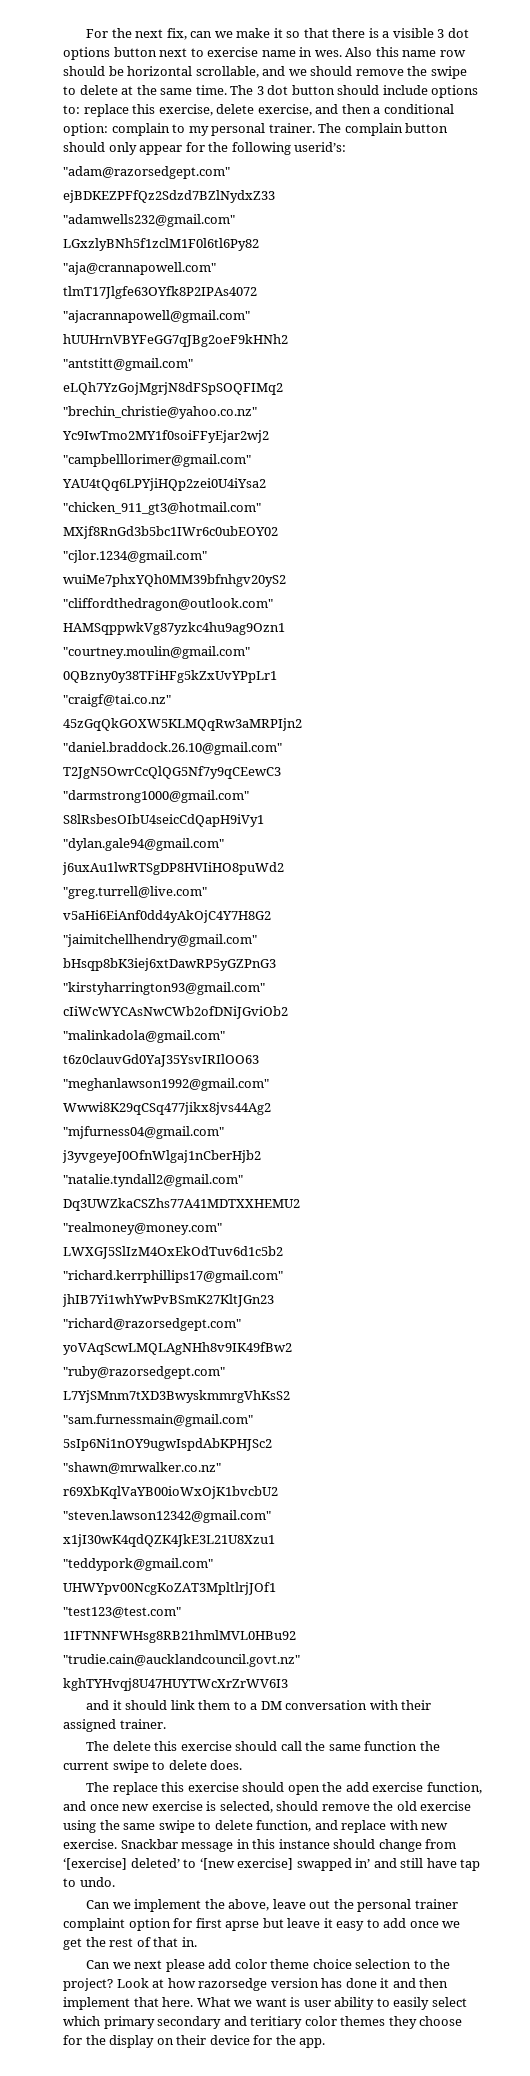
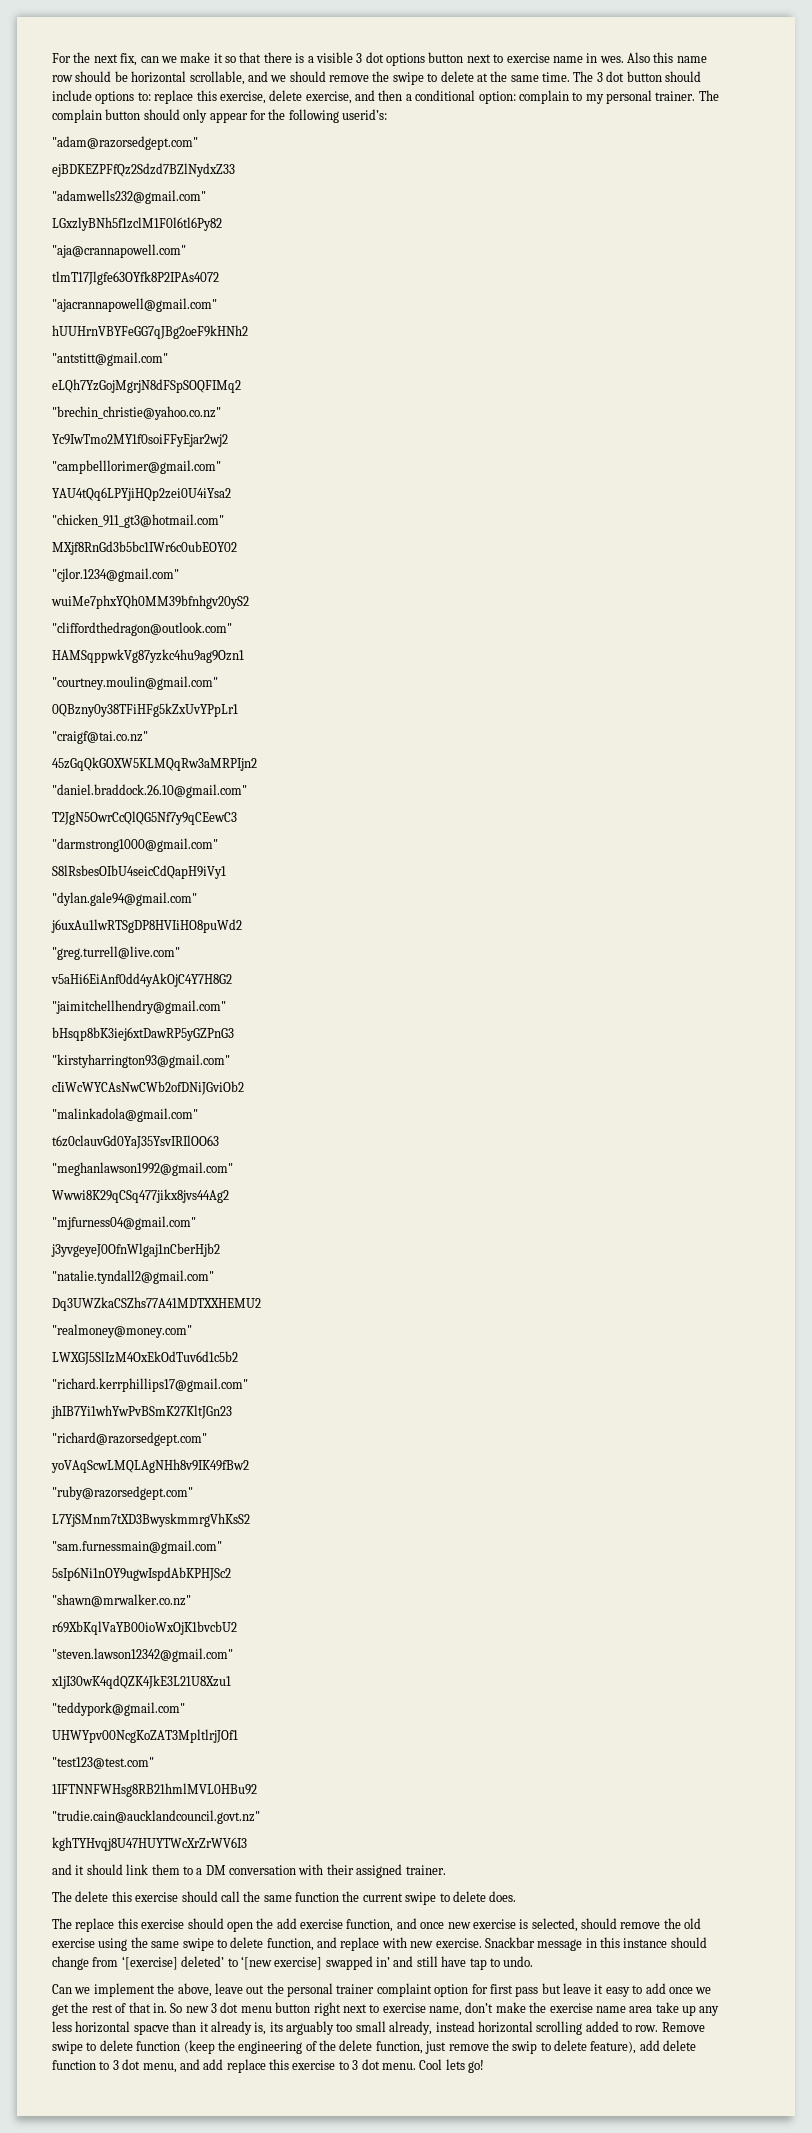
[225,1921,260,1931] aprse -> [515,1986,539,1997] pass
[86,1959,451,1972] [63,1978,449,1991] [63,1997,467,2010] [63,2016,463,2029] [63,2035,326,2048] // Can we next please add color theme choice selection to the project? Look at how razorsedge version has done it and then implement that here. What we want is user ability to easily select which primary secondary and teritiary color themes they choose for the display on their device for the app. -> [170,2002,720,2016] [52,2021,705,2035] [52,2040,697,2054] [52,2059,484,2073] So new 3 dot menu button right next to exercise name, don’t make the exercise name area take up any less horizontal spacve than it already is, its arguably too small already, instead horizontal scrolling added to row. Remove swipe to delete function (keep the engineering of the delete function, just remove the swip to delete feature), add delete function to 3 dot menu, and add replace this exercise to 3 dot menu. Cool lets go!

